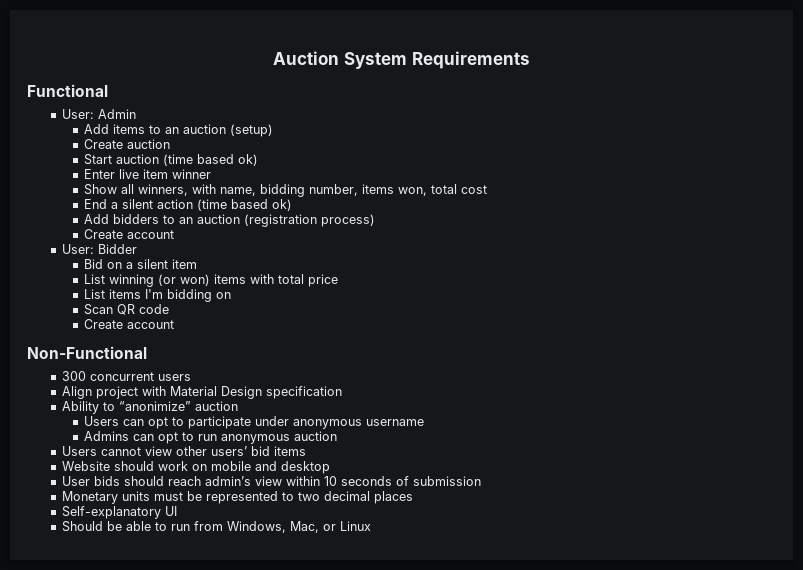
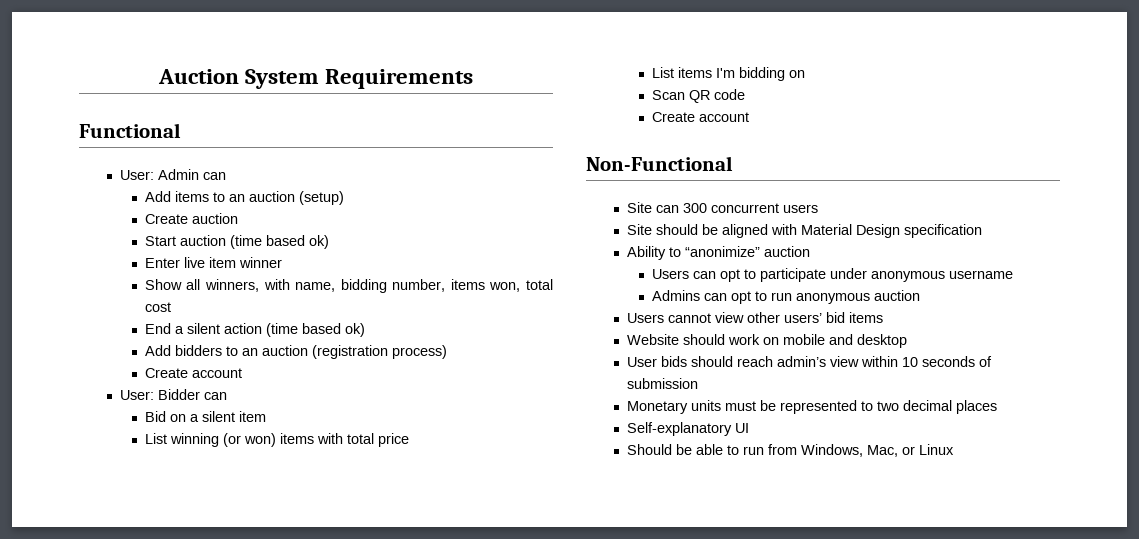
(137, 114) none -> [202,172,226,180] can
(138, 249) none -> [203,392,227,400] can
(147, 352) none -> [626,202,679,213] Site can
[62,386,139,399] Align project -> [626,224,768,238] Site should be aligned

